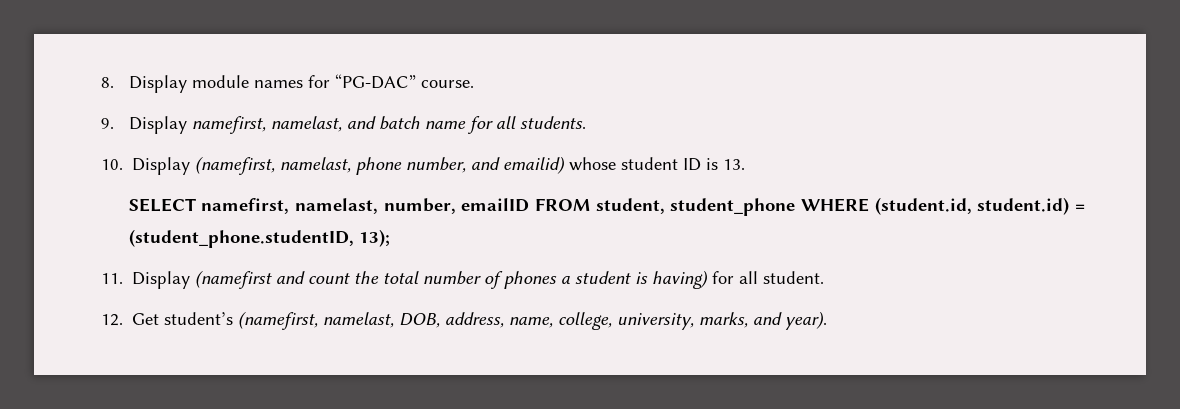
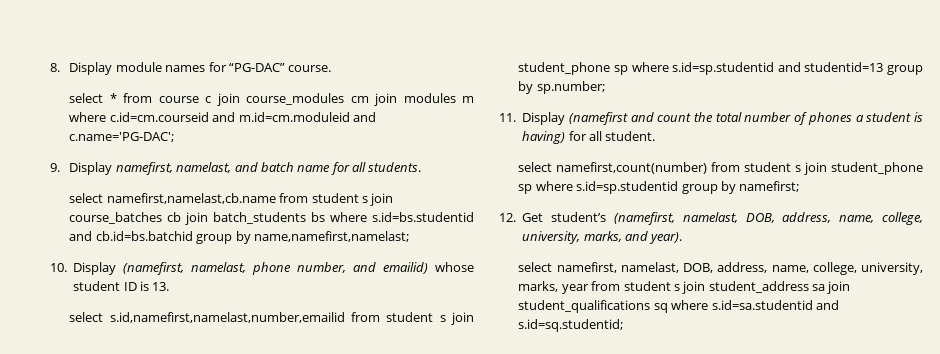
(474, 84) none -> [69,93,474,106] [69,112,376,122] [69,132,175,142] // select * from course c join course_modules cm join modules m where c.id=cm.courseid and m.id=cm.moduleid and c.name='PG-DAC';
(586, 122) none -> [69,193,394,206] [69,212,474,225] [69,231,409,244] // select namefirst,namelast,cb.name from student s join course_batches cb join batch_students bs where s.id=bs.studentid and cb.id=bs.batchid group by name,namefirst,namelast;
[128,197,1086,216] [128,229,390,248] SELECT namefirst, namelast, number, emailID FROM student, student_phone WHERE (student.id, student.id) = (student_phone.studentID, 13); -> [69,312,474,325] [518,62,923,75] [518,81,605,94] select s.id,namefirst,namelast,number,emailid from student s join student_phone sp where s.id=sp.studentid and studentid=13 group by sp.number;
(825, 277) none -> [518,162,923,175] [518,181,800,194] // select namefirst,count(number) from student s join student_phone sp where s.id=sp.studentid group by namefirst;
(828, 320) none -> [518,262,923,275] [518,281,851,294] [518,300,839,313] [518,319,624,332] // select namefirst, namelast, DOB, address, name, college, university, marks, year from student s join student_address sa join student_qualifications sq where s.id=sa.studentid and s.id=sq.studentid;

